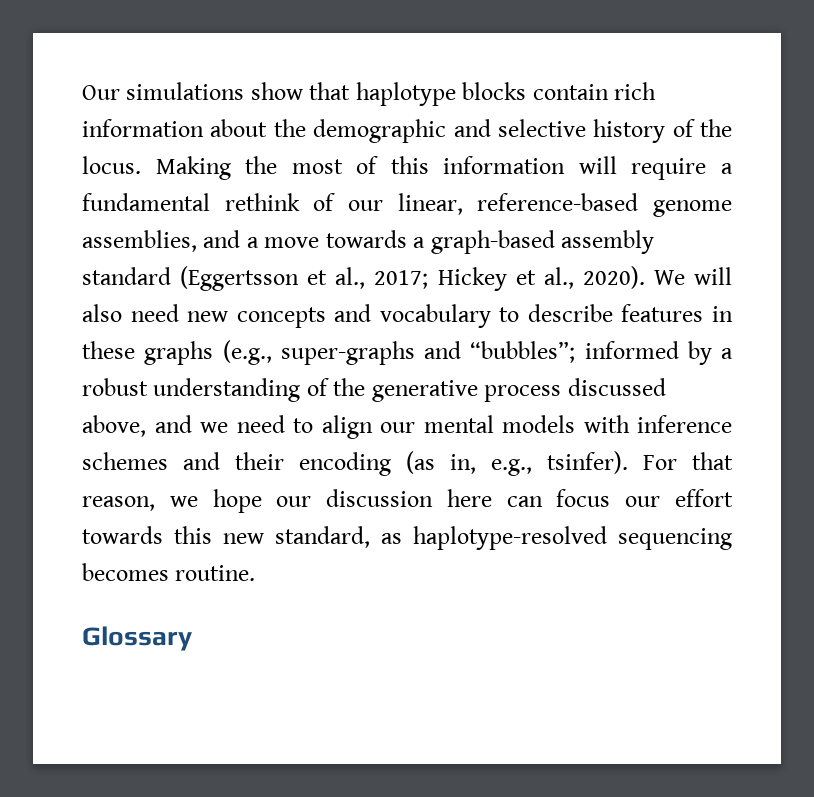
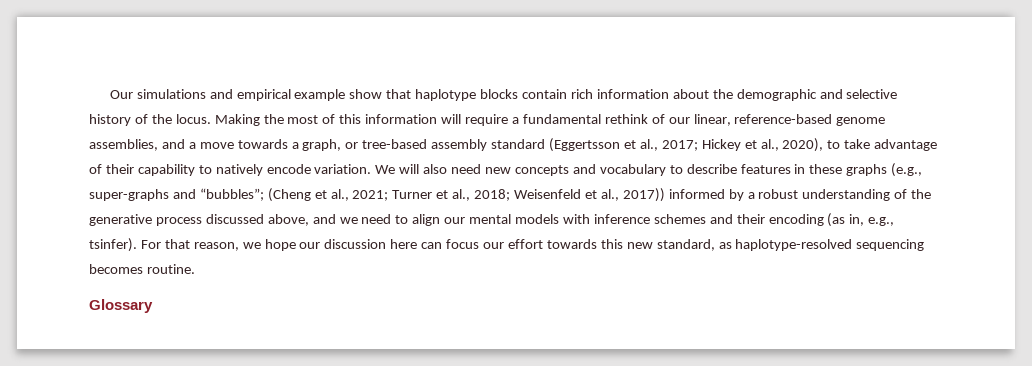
(245, 91) none -> [209,89,346,101] and empirical example
[430,230,555,254] graph-based -> [302,139,428,151] graph, or tree-based
[582,266,645,289] 2020). -> [782,138,938,152] [89,164,372,176] 2020), to take advantage of their capability to natively encode variation.
(576, 352) none -> [267,188,665,202] (Cheng et al., 2021; Turner et al., 2018; Weisenfeld et al., 2017))

